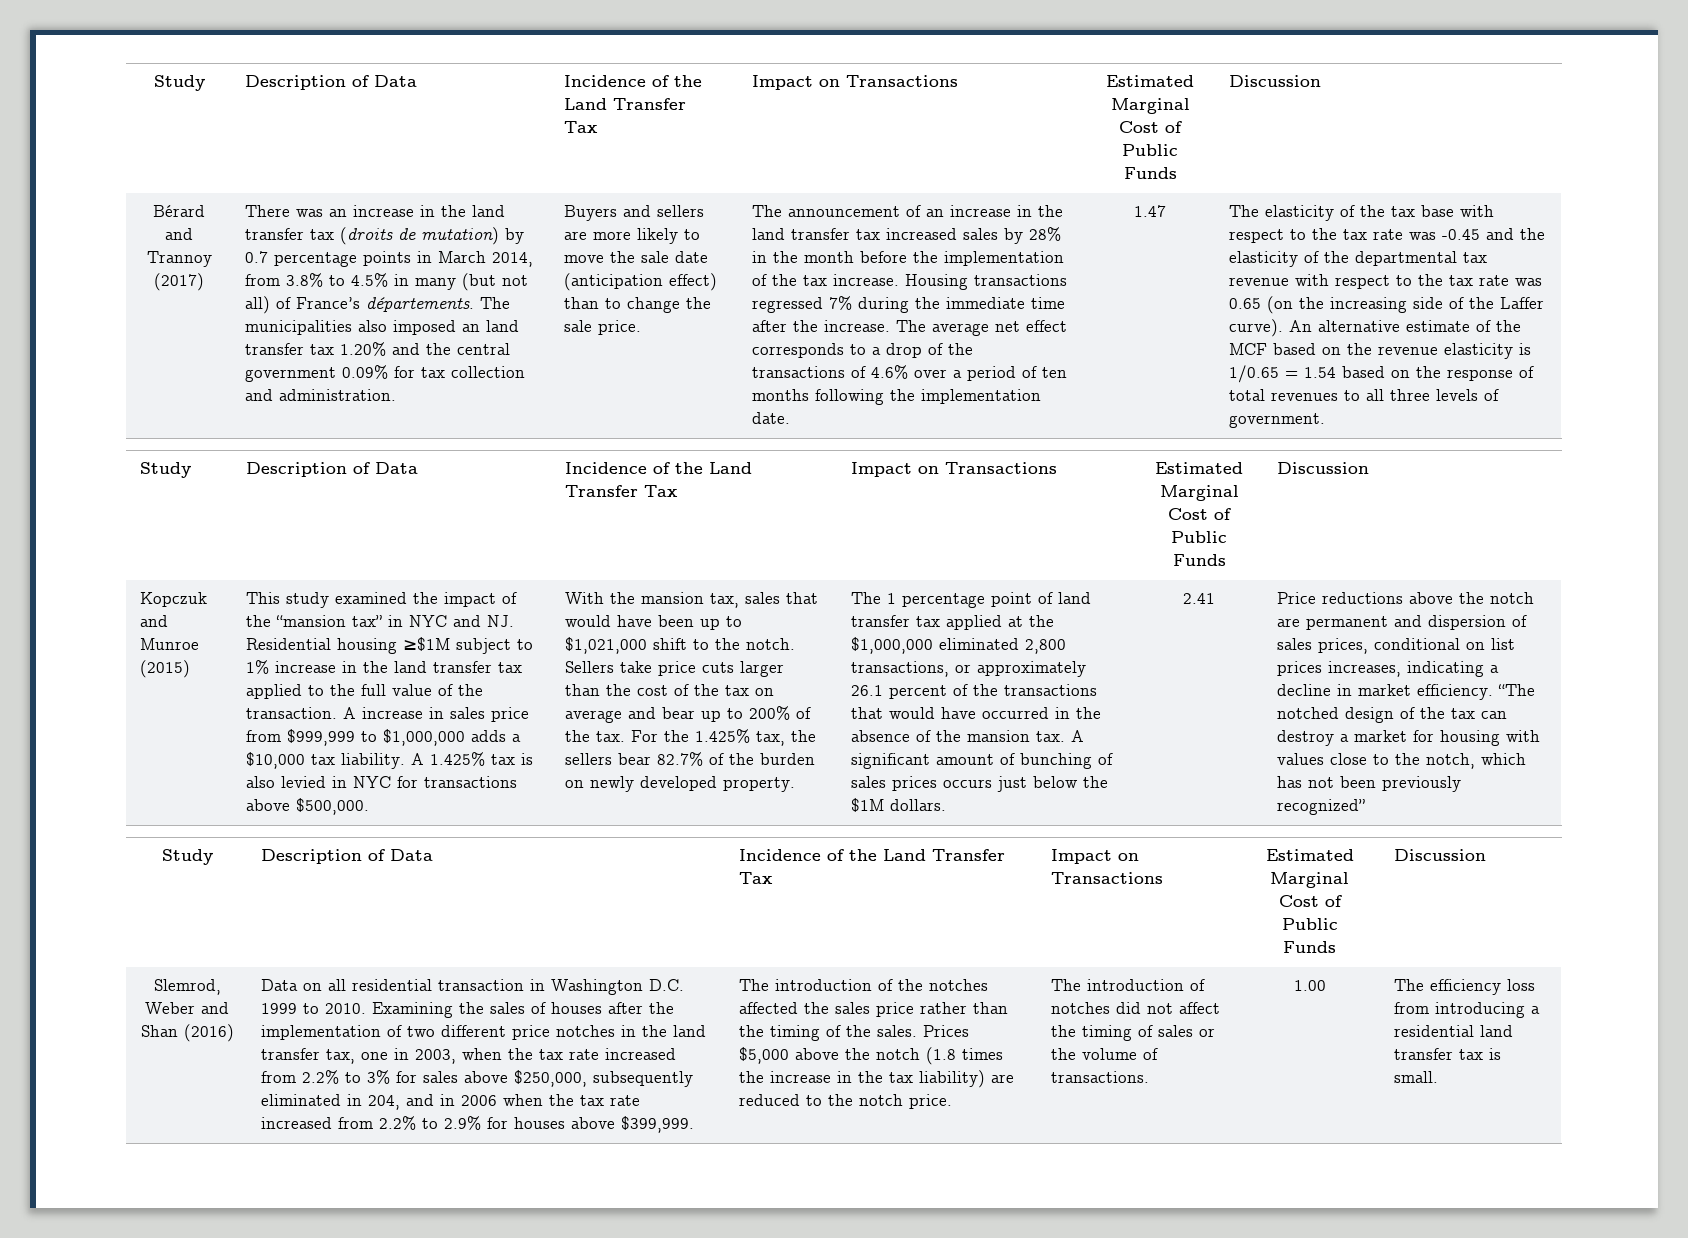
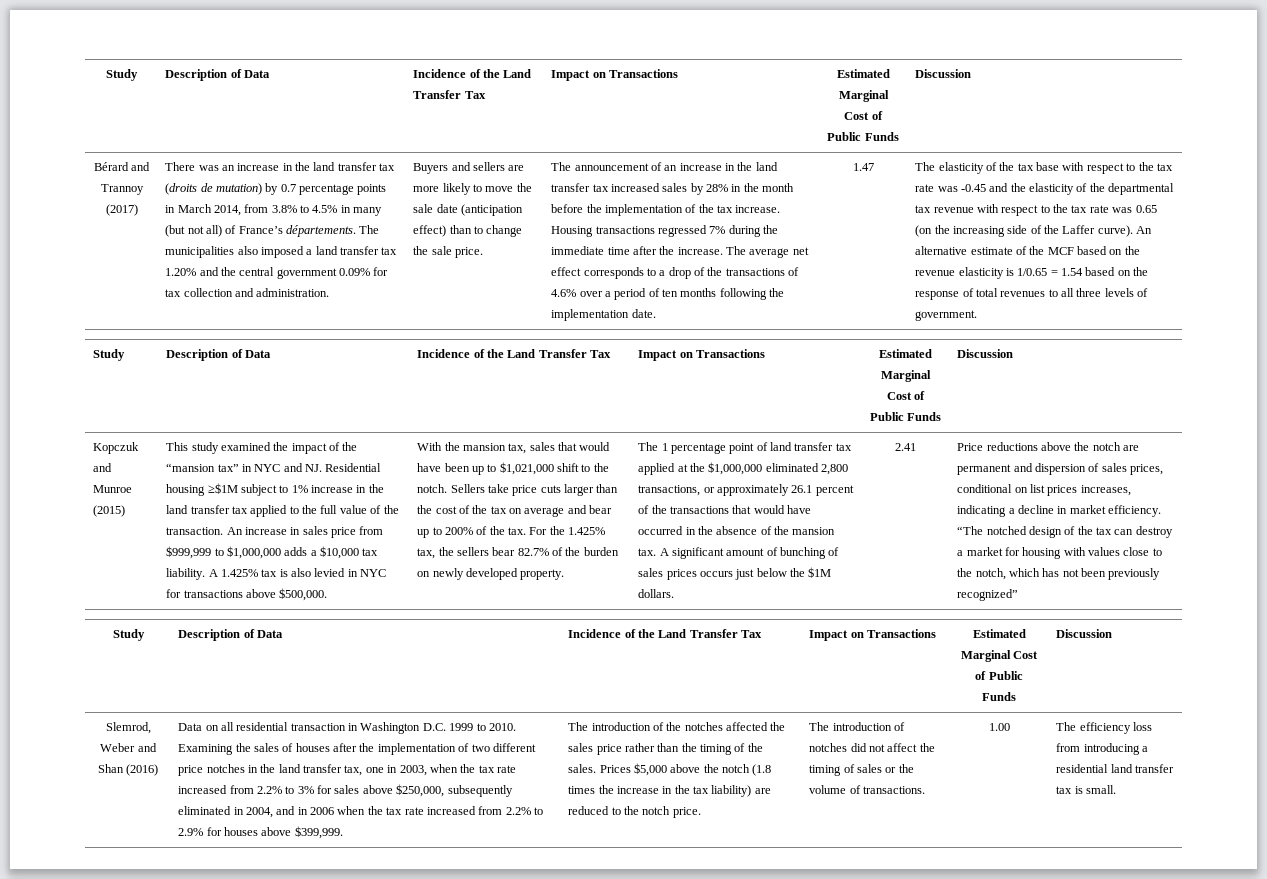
[462,324,481,332] an -> [306,249,313,255] a
[343,707,357,719] A -> [226,527,243,535] An
[368,1095,401,1110] 204, -> [245,807,273,818] 2004,

